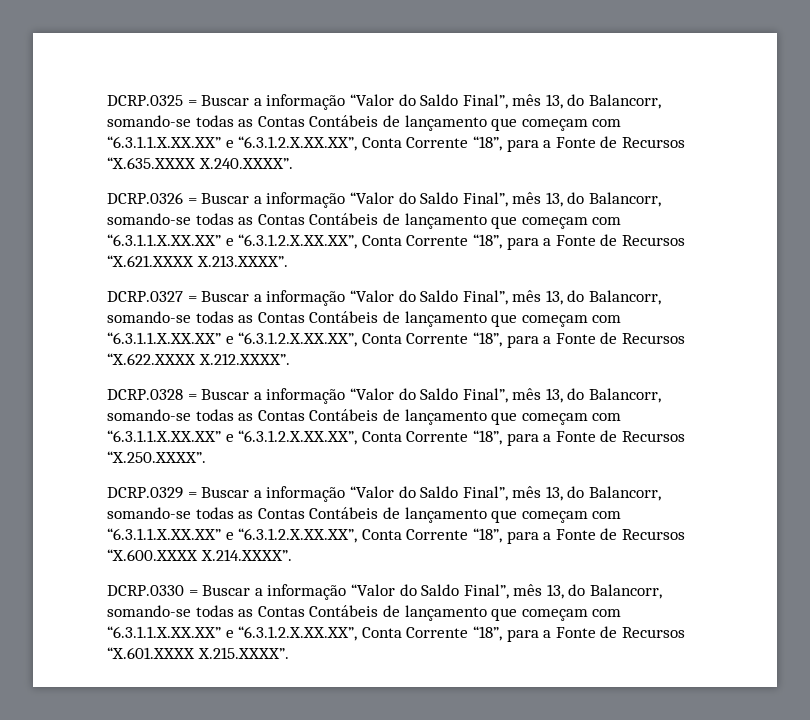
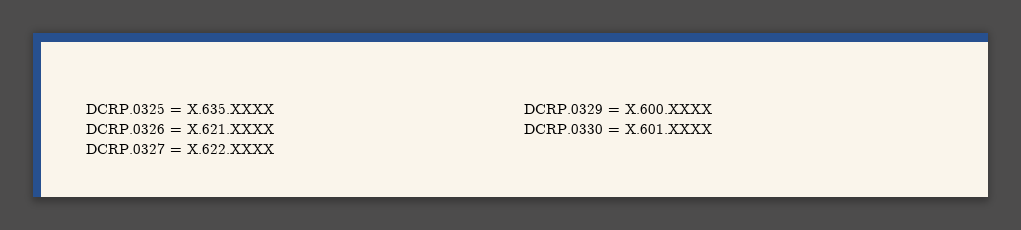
[201,94,662,110] [107,115,622,131] [107,136,685,152] [107,157,293,169] [107,192,662,208] [107,213,622,229] [107,234,685,250] [107,255,288,267] [107,290,662,306] [107,311,622,327] [107,332,685,348] [107,353,290,365] [107,388,662,404] [107,409,622,425] [107,430,685,446] [107,451,206,463] [107,486,662,502] [107,507,622,523] [107,528,685,544] [107,549,292,561] [107,584,663,600] [107,605,622,621] [107,626,685,642] [107,647,289,659] Buscar a informação “Valor do Saldo Final”, mês 13, do Balancorr, somando-se todas as Contas Contábeis de lançamento que começam com “6.3.1.1.X.XX.XX” e “6.3.1.2.X.XX.XX”, Conta Corrente “18”, para a Fonte de Recursos “X.635.XXXX X.240.XXXX”. // DCRP.0326 = Buscar a informação “Valor do Saldo Final”, mês 13, do Balancorr, somando-se todas as Contas Contábeis de lançamento que começam com “6.3.1.1.X.XX.XX” e “6.3.1.2.X.XX.XX”, Conta Corrente “18”, para a Fonte de Recursos “X.621.XXXX X.213.XXXX”. // DCRP.0327 = Buscar a informação “Valor do Saldo Final”, mês 13, do Balancorr, somando-se todas as Contas Contábeis de lançamento que começam com “6.3.1.1.X.XX.XX” e “6.3.1.2.X.XX.XX”, Conta Corrente “18”, para a Fonte de Recursos “X.622.XXXX X.212.XXXX”. // DCRP.0328 = Buscar a informação “Valor do Saldo Final”, mês 13, do Balancorr, somando-se todas as Contas Contábeis de lançamento que começam com “6.3.1.1.X.XX.XX” e “6.3.1.2.X.XX.XX”, Conta Corrente “18”, para a Fonte de Recursos “X.250.XXXX”. // DCRP.0329 = Buscar a informação “Valor do Saldo Final”, mês 13, do Balancorr, somando-se todas as Contas Contábeis de lançamento que começam com “6.3.1.1.X.XX.XX” e “6.3.1.2.X.XX.XX”, Conta Corrente “18”, para a Fonte de Recursos “X.600.XXXX X.214.XXXX”. // DCRP.0330 = Buscar a informação “Valor do Saldo Final”, mês 13, do Balancorr, somando-se todas as Contas Contábeis de lançamento que começam com “6.3.1.1.X.XX.XX” e “6.3.1.2.X.XX.XX”, Conta Corrente “18”, para a Fonte de Recursos “X.601.XXXX X.215.XXXX”. -> [187,103,274,114] [86,124,274,134] [86,143,274,154] [524,104,712,114] [524,124,712,134] X.635.XXXX // DCRP.0326 = X.621.XXXX // DCRP.0327 = X.622.XXXX // DCRP.0329 = X.600.XXXX // DCRP.0330 = X.601.XXXX

